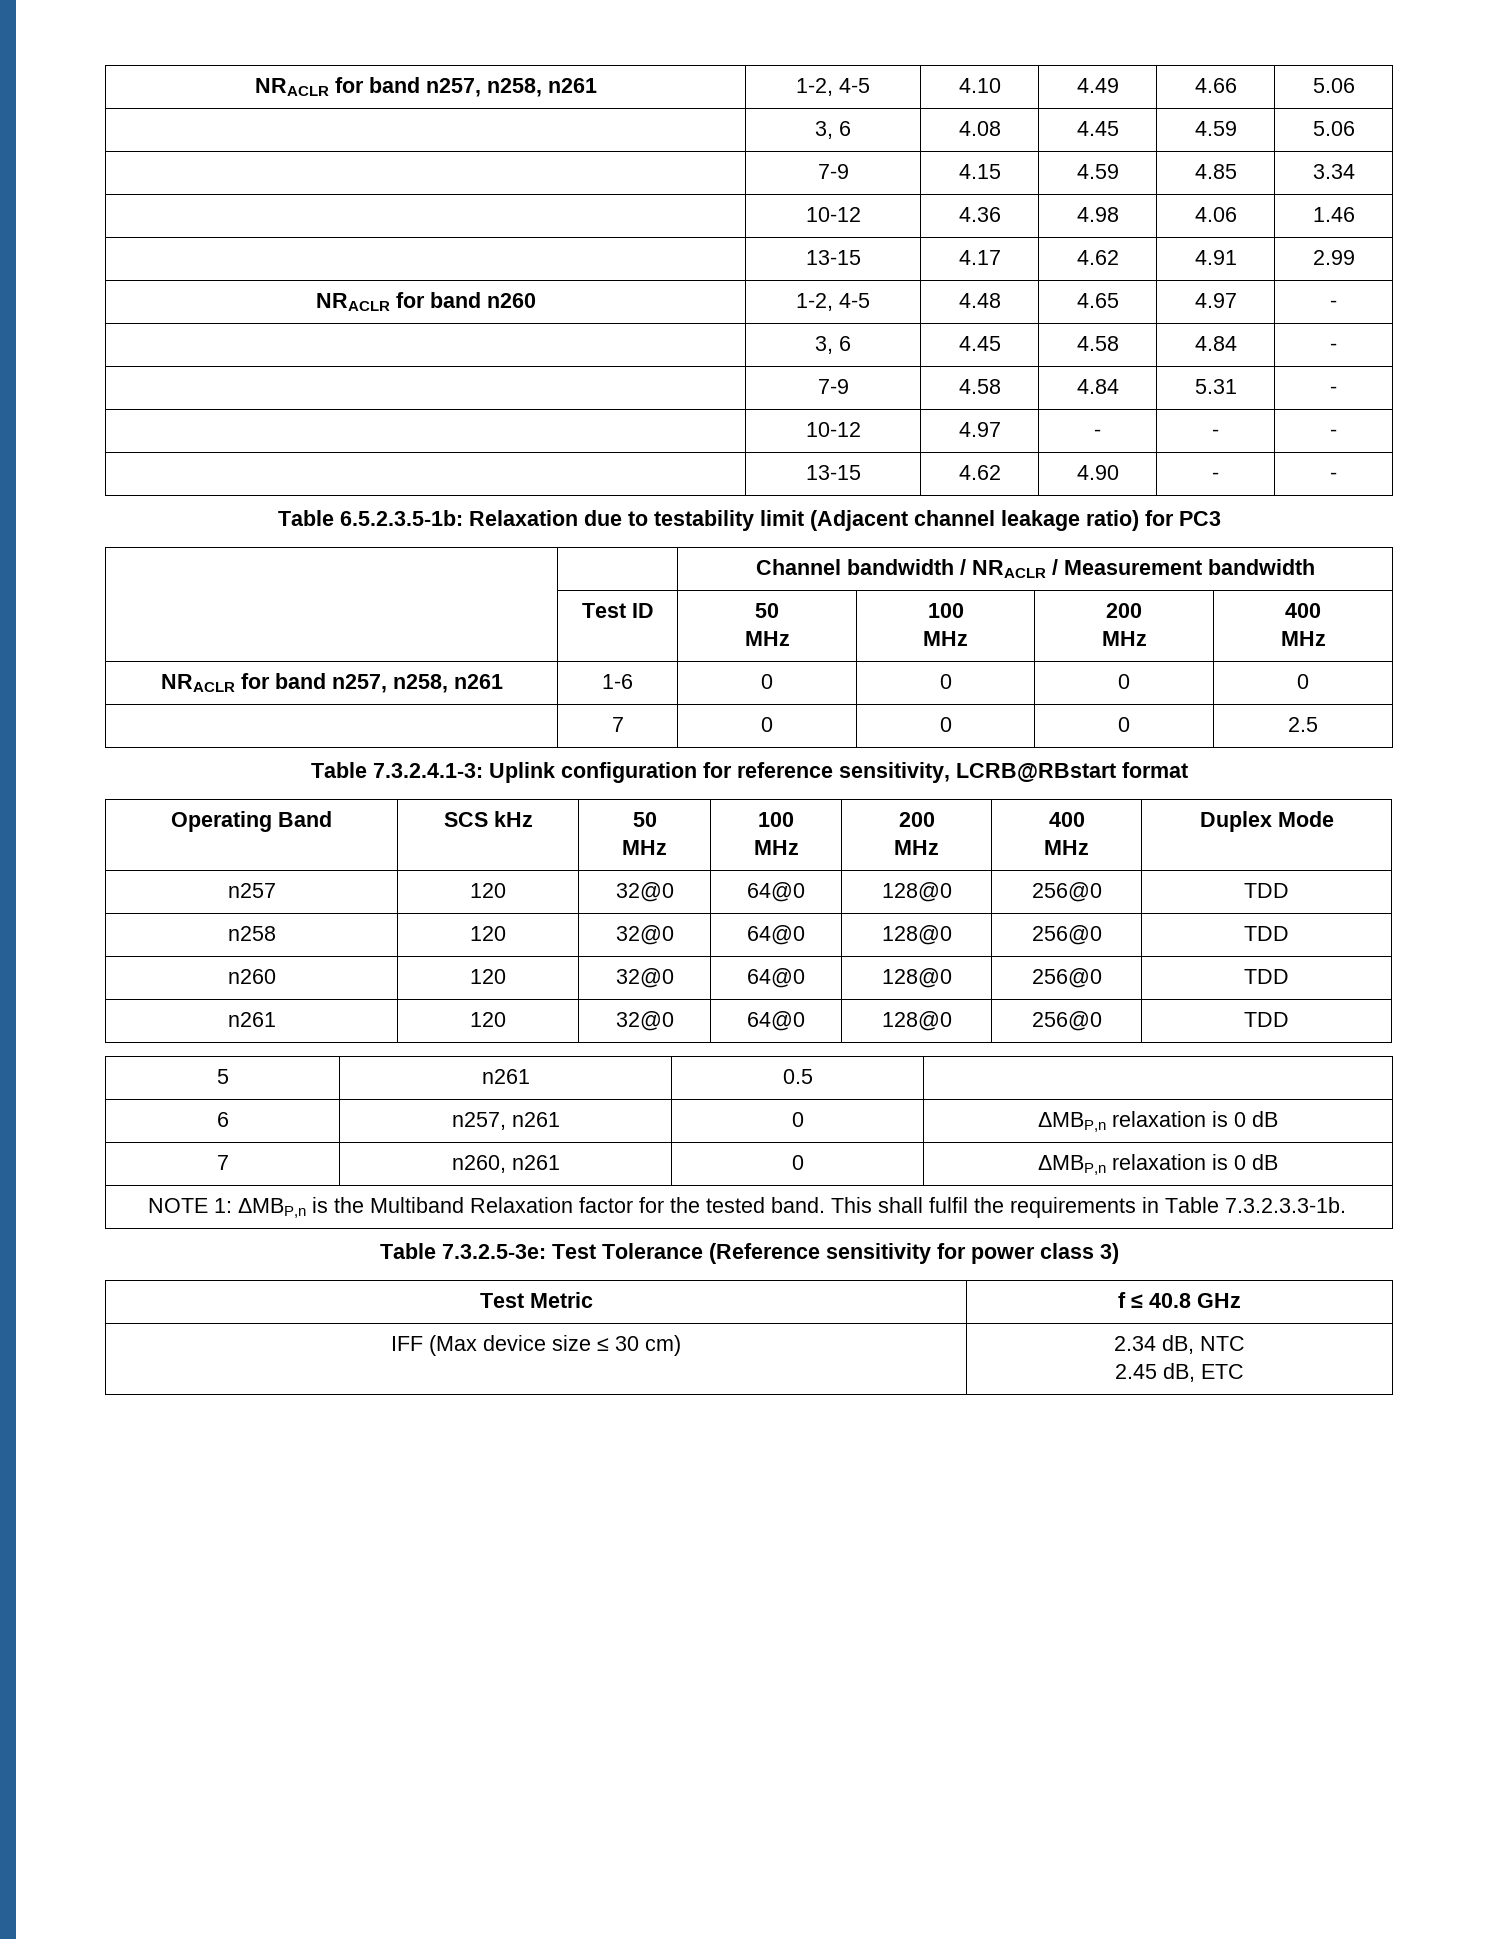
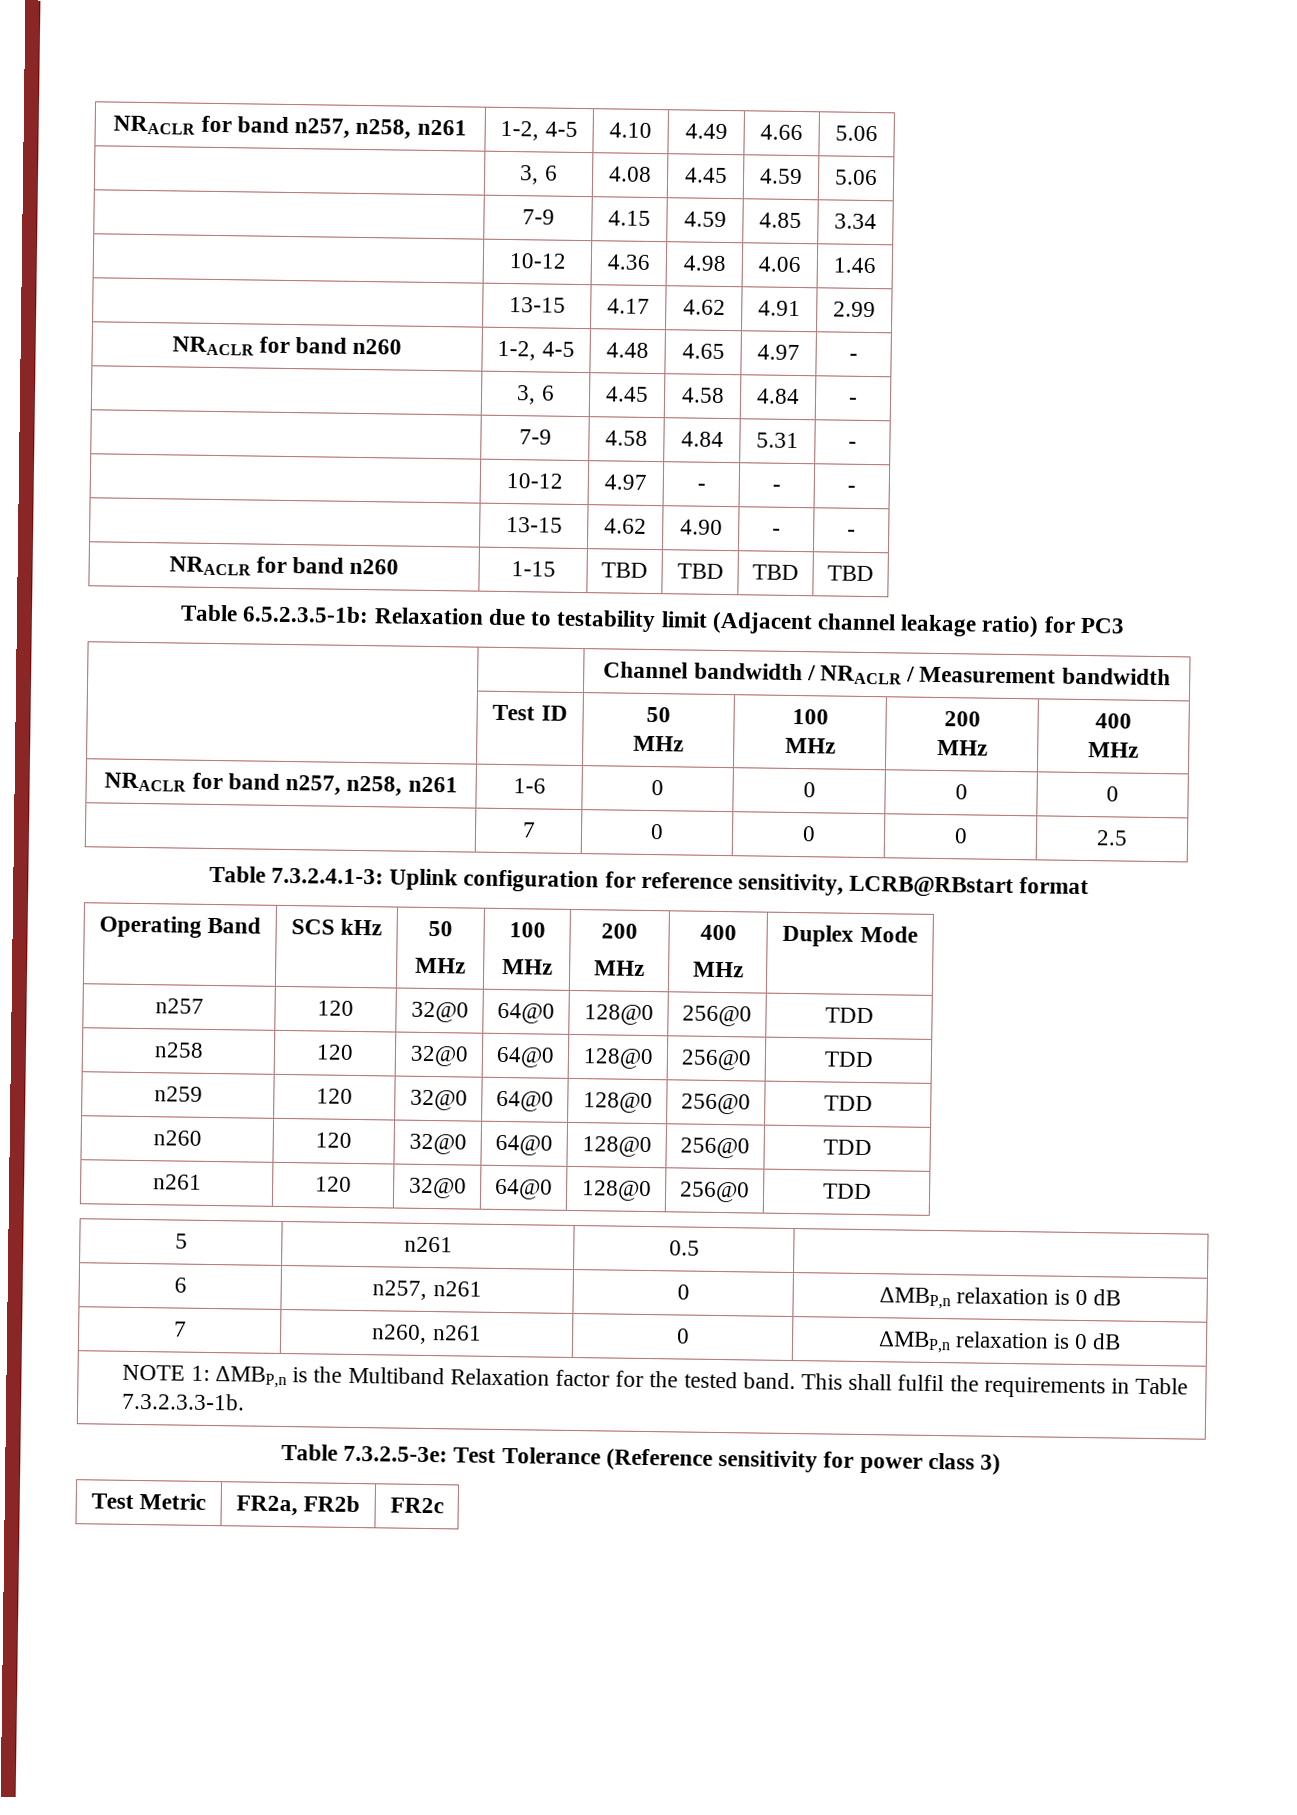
(1337, 476) none -> [168,556,400,576] [510,561,556,577] [601,562,648,578] [676,563,724,580] [752,564,799,581] [827,565,874,582] // NRACLR for band n260 | 1-15 | TBD | TBD | TBD | TBD
(1289, 933) none -> [153,1086,203,1102] [316,1088,353,1104] [409,1089,468,1111] [496,1090,554,1112] [582,1092,653,1114] [681,1093,751,1115] [823,1095,873,1112] // n259 | 120 | 32@0 | 64@0 | 128@0 | 256@0 | TDD
[1118,1292,1241,1308] [391,1335,682,1356] [1114,1335,1245,1354] [1115,1363,1244,1382] f ≤ 40.8 GHz // IFF (Max device size ≤ 30 cm) | 2.34 dB, NTC // 2.45 dB, ETC -> [235,1495,361,1517] [389,1497,444,1514] FR2a, FR2b | FR2c

